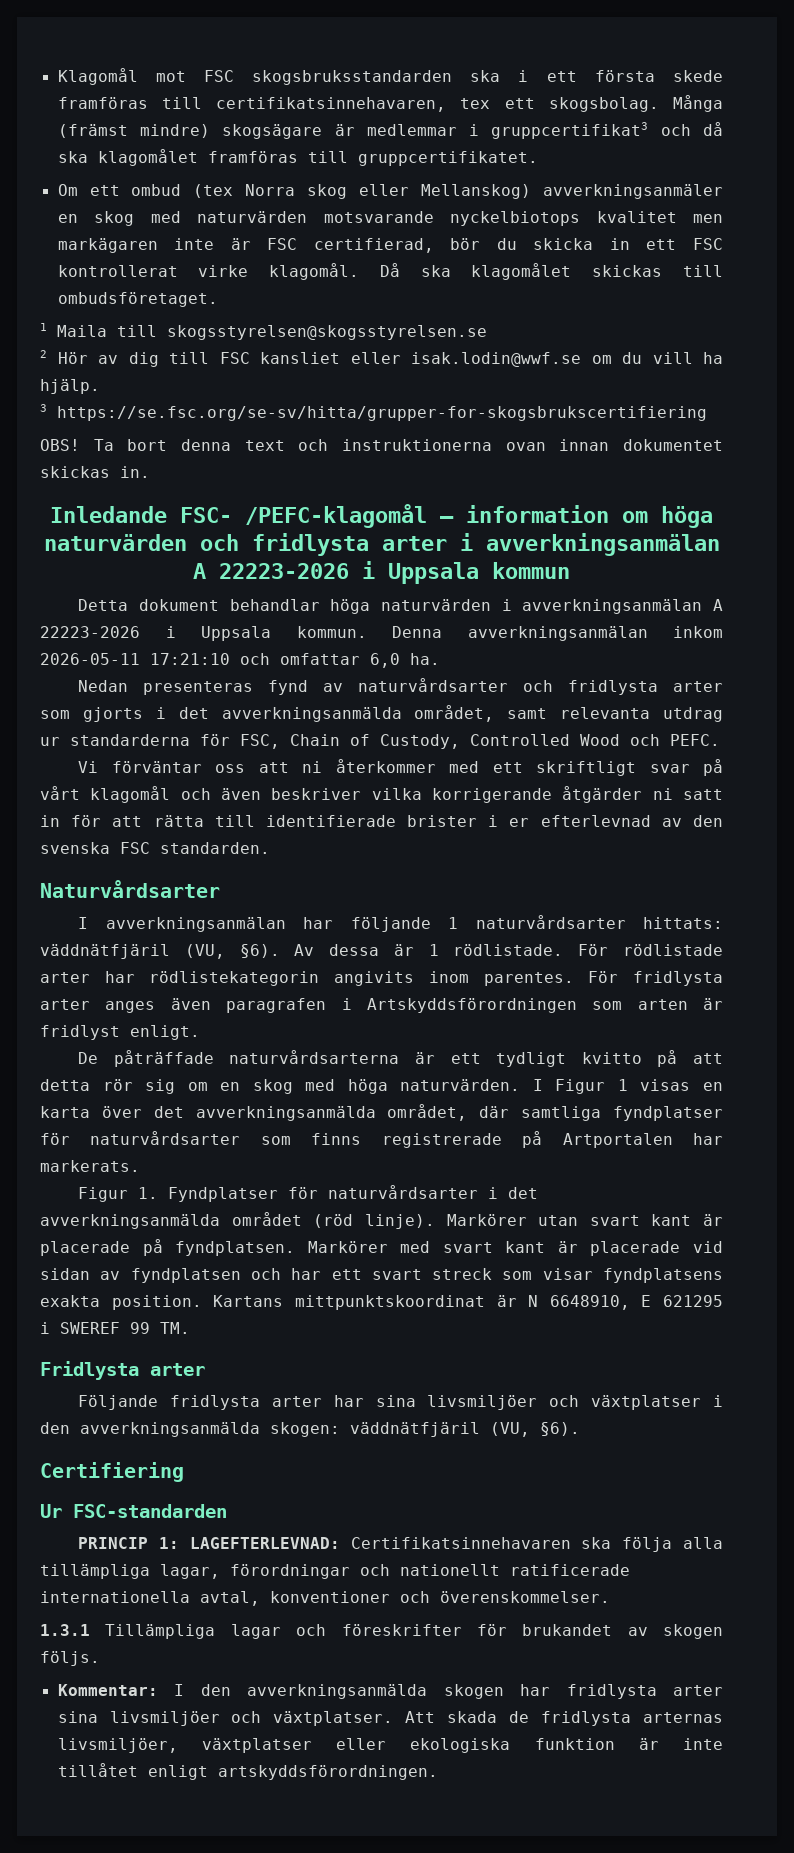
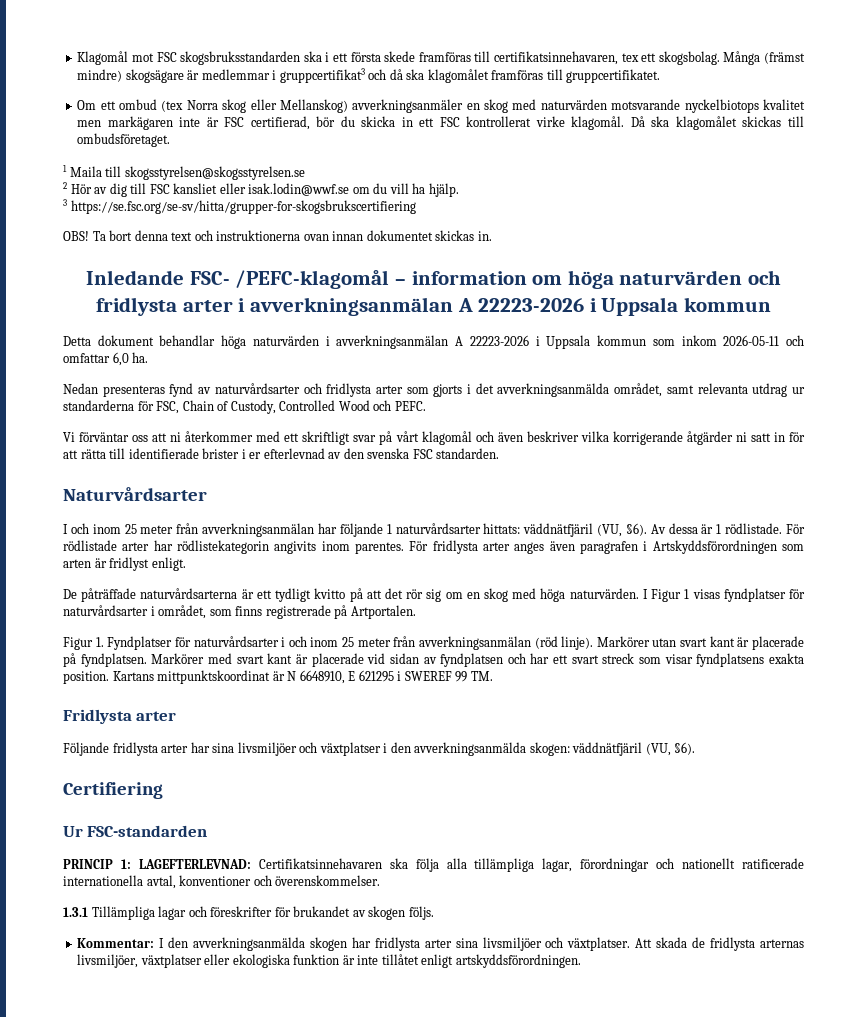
[296,626,648,641] kommun. Denna avverkningsanmälan -> [597,335,675,346] kommun som
[150,653,230,665] 17:21:10 -> (780, 340) none
(89, 923) none -> [70,523,199,534] och inom 25 meter från
[40,1079,90,1091] detta -> [384,588,403,599] det
[703,1082,724,1091] [40,1104,602,1121] en karta över det avverkningsanmälda området, där samtliga -> (720, 594) none
(241, 1138) none -> [150,605,207,619] i området,
[562,1133,724,1148] [40,1160,140,1172] Artportalen har markerats. -> [350,605,416,619] Artportalen.
[508,1187,539,1199] [40,1212,302,1229] det avverkningsanmälda området -> [288,636,531,650] och inom 25 meter från avverkningsanmälan

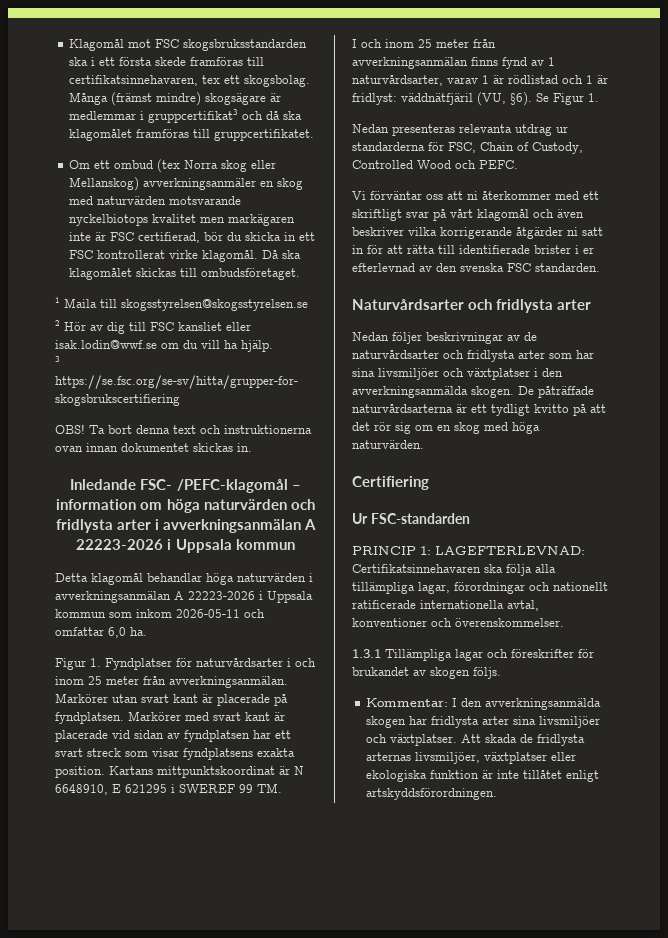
[97,335,154,346] dokument -> [91,573,143,585] klagomål
[63,383,694,397] Nedan presenteras fynd av naturvårdsarter och fridlysta arter som gjorts i det avverkningsanmälda området, samt -> [55,658,316,670] [55,676,288,688] [55,693,288,706] [55,711,285,724] [55,730,291,742] [55,748,295,760] [55,766,304,778] [55,783,282,795] [352,39,496,48] [352,57,555,69] [352,75,608,86] [352,92,599,106] [352,124,455,136] Figur 1. Fyndplatser för naturvårdsarter i och inom 25 meter från avverkningsanmälan. Markörer utan svart kant är placerade på fyndplatsen. Markörer med svart kant är placerade vid sidan av fyndplatsen har ett svart streck som visar fyndplatsens exakta position. Kartans mittpunktskoordinat är N 6648910, E 621295 i SWEREF 99 TM. // I och inom 25 meter från avverkningsanmälan finns fynd av 1 naturvårdsarter, varav 1 är rödlistad och 1 är fridlyst: väddnätfjäril (VU, §6). Se Figur 1. // Nedan presenteras
[63,523,806,537] [63,540,804,554] [63,557,186,571] // I och inom 25 meter från avverkningsanmälan har följande 1 naturvårdsarter hittats: väddnätfjäril (VU, §6). Av dessa är 1 rödlistade. För rödlistade arter har rödlistekategorin angivits inom parentes. För fridlysta arter anges även paragrafen i Artskyddsförordningen som arten är fridlyst enligt. // -> [468,299,591,313] [352,332,537,344] [352,350,594,362] [352,368,563,380] [352,386,514,398] och fridlysta arter // Nedan följer beskrivningar av de naturvårdsarter och fridlysta arter som har sina livsmiljöer och växtplatser i den avverkningsanmälda skogen.
[642,588,805,602] [63,605,416,619] [63,636,805,650] [63,653,804,667] [63,670,493,684] [63,709,177,724] [63,742,696,756] I Figur 1 visas fyndplatser för naturvårdsarter i området, som finns registrerade på Artportalen. // Figur 1. Fyndplatser för naturvårdsarter i och inom 25 meter från avverkningsanmälan (röd linje). Markörer utan svart kant är placerade på fyndplatsen. Markörer med svart kant är placerade vid sidan av fyndplatsen och har ett svart streck som visar fyndplatsens exakta position. Kartans mittpunktskoordinat är N 6648910, E 621295 i SWEREF 99 TM. // Fridlysta arter // Följande fridlysta arter har sina livsmiljöer och växtplatser i den avverkningsanmälda skogen: väddnätfjäril (VU, §6). -> (424, 444) none

